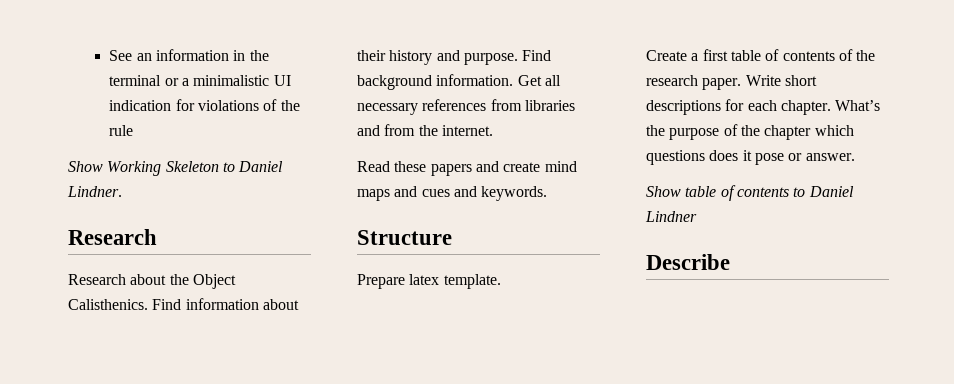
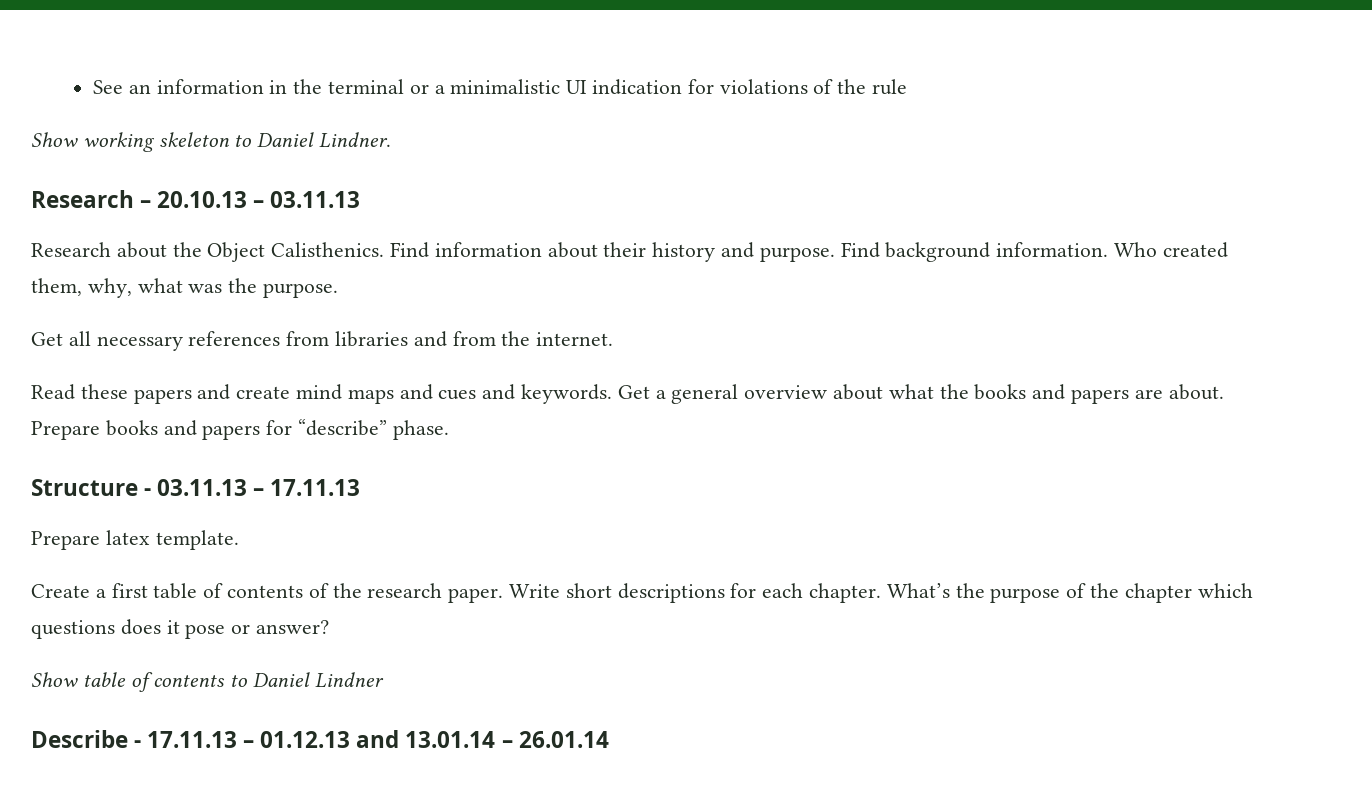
[107,161,219,176] Working Skeleton -> [82,132,230,152] working skeleton
(157, 237) none -> [140,191,361,208] – 20.10.13 – 03.11.13
(514, 80) none -> [1114,242,1228,258] [31,278,339,298] Who created them, why, what was the purpose. //
[357,230,452,245] // Structure -> [617,384,1224,404] [31,419,449,440] [31,479,361,496] Get a general overview about what the books and papers are about. Prepare books and papers for “describe” phase. // Structure - 03.11.13 – 17.11.13
[805,153,855,161] answer. -> [256,620,330,634] answer?
(730, 262) none -> [134,730,609,748] - 17.11.13 – 01.12.13 and 13.01.14 – 26.01.14

